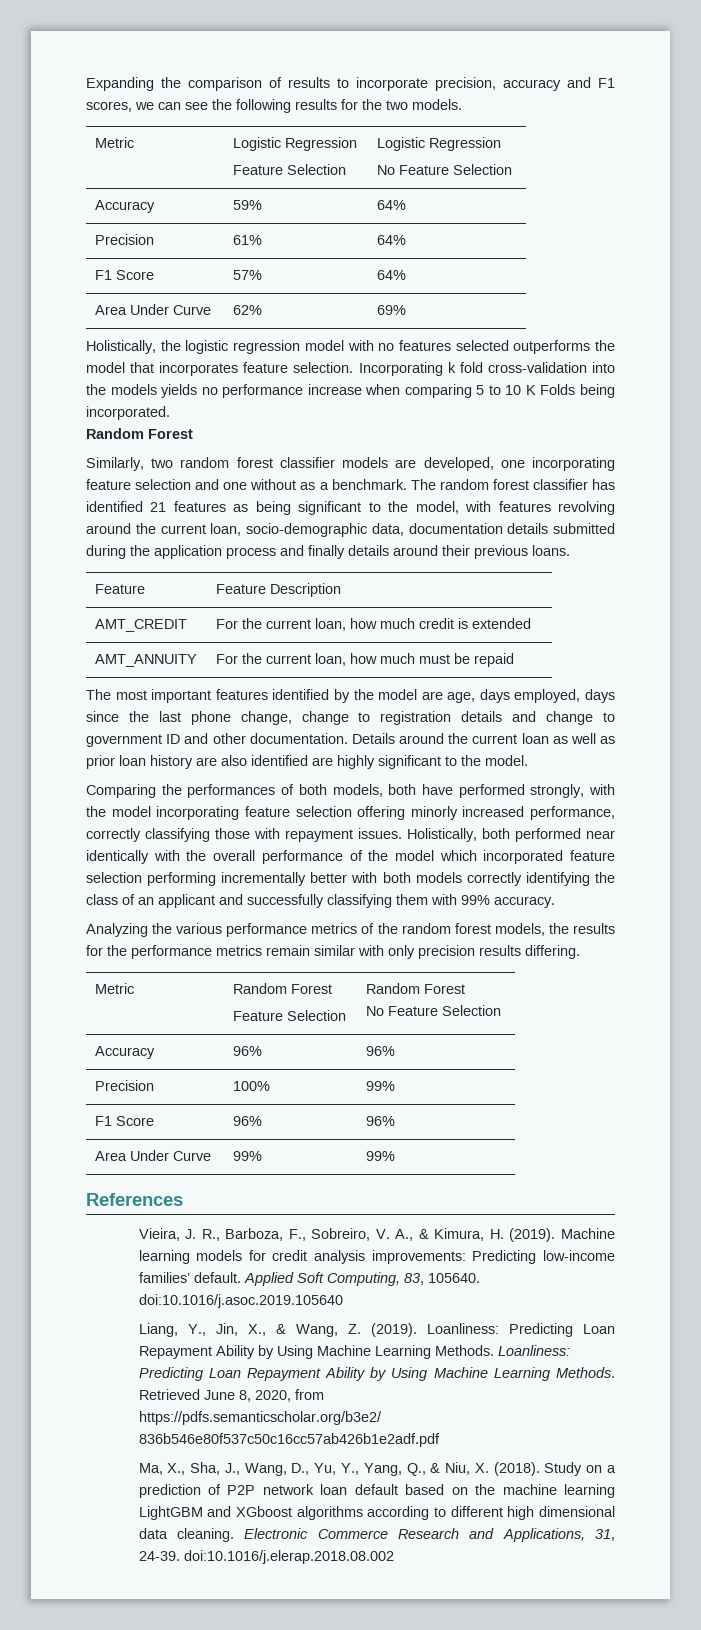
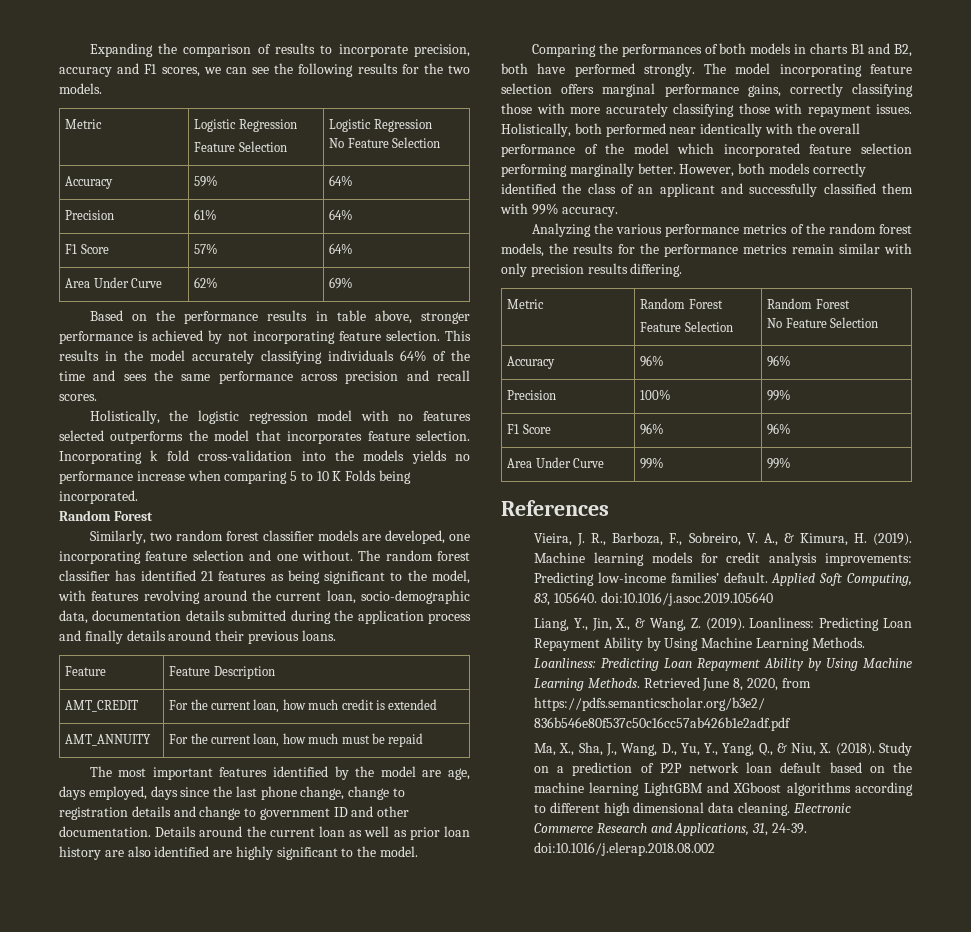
(407, 310) none -> [89,310,470,324] [59,330,471,344] [59,350,470,364] [59,370,470,384] [59,394,97,401] // Based on the performance results in table above, stronger performance is achieved by not incorporating feature selection. This results in the model accurately classifying individuals 64% of the time and sees the same performance across precision and recall scores.
[250,479,407,490] without as a benchmark. -> [301,550,353,561] without.
[332,784,615,798] [86,806,615,820] [86,828,141,842] models, both have performed strongly, with the model incorporating feature selection offering minorly increased performance, correctly -> [750,43,912,57] [501,63,912,77] [501,83,913,97] [501,103,668,117] models in charts B1 and B2, both have performed strongly. The model incorporating feature selection offers marginal performance gains, correctly classifying those with more accurately
[221,872,378,886] incrementally better with -> [569,163,735,177] marginally better. However,
[525,872,590,886] identifying -> [501,183,556,194] identified
[327,894,392,908] classifying -> [823,183,876,194] classified

